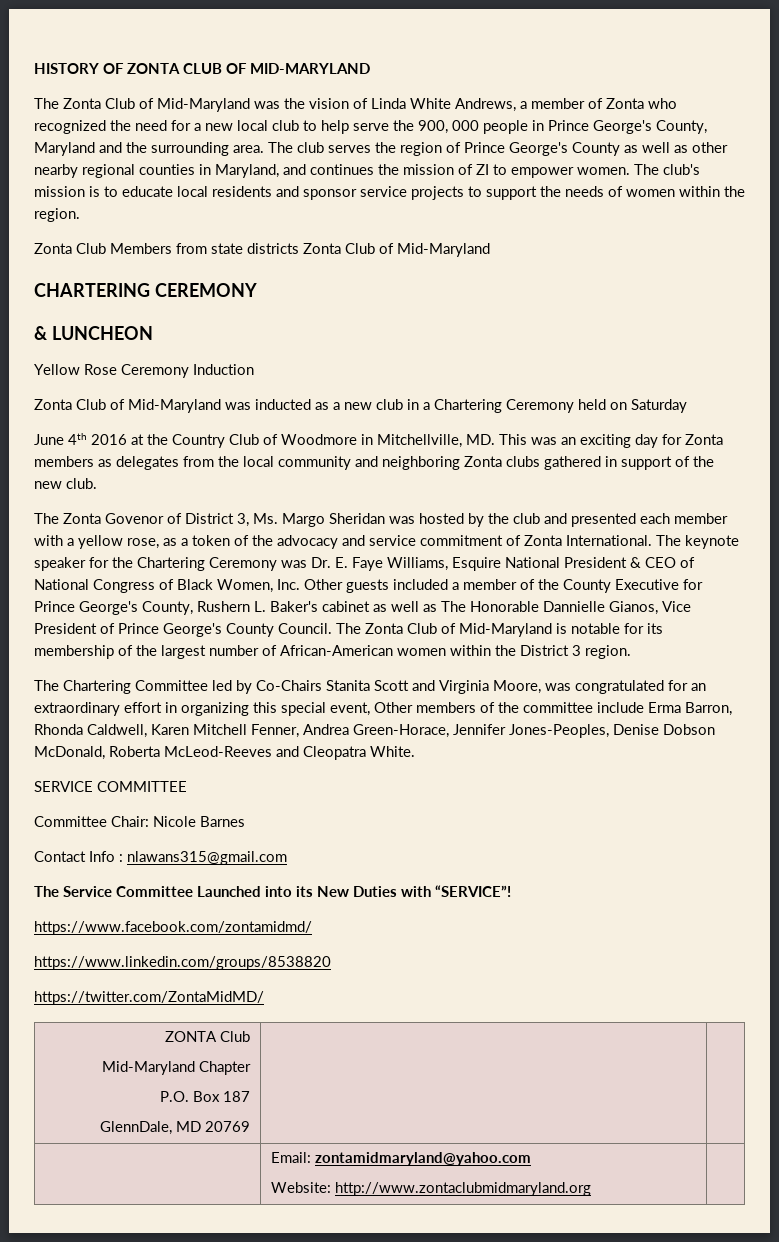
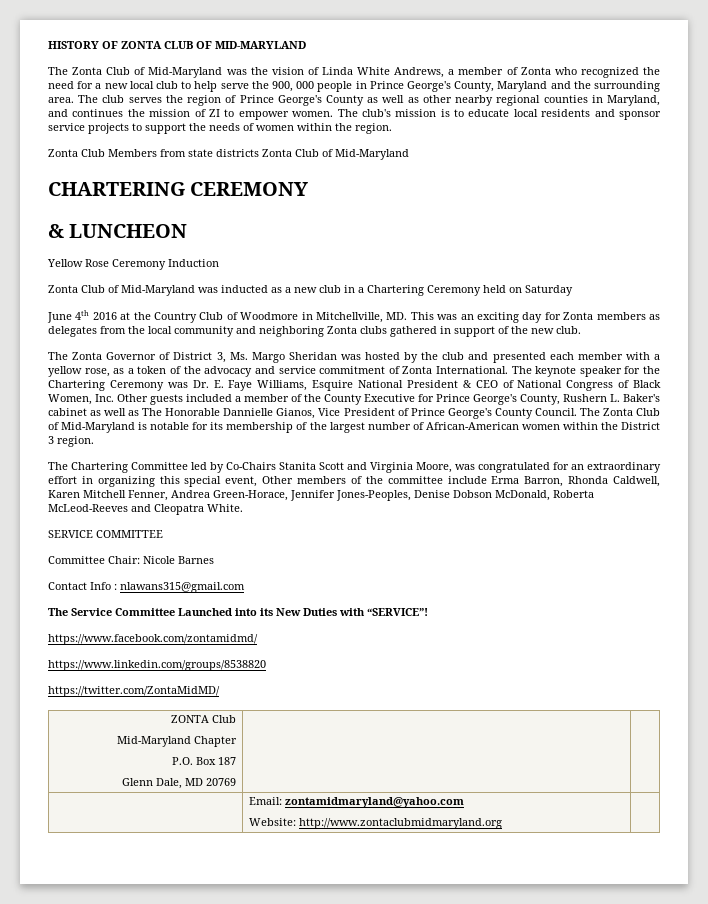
[105,513,164,524] Govenor -> [106,352,157,360] Governor
[99,1121,172,1135] GlennDale, -> [121,778,182,789] Glenn Dale,

